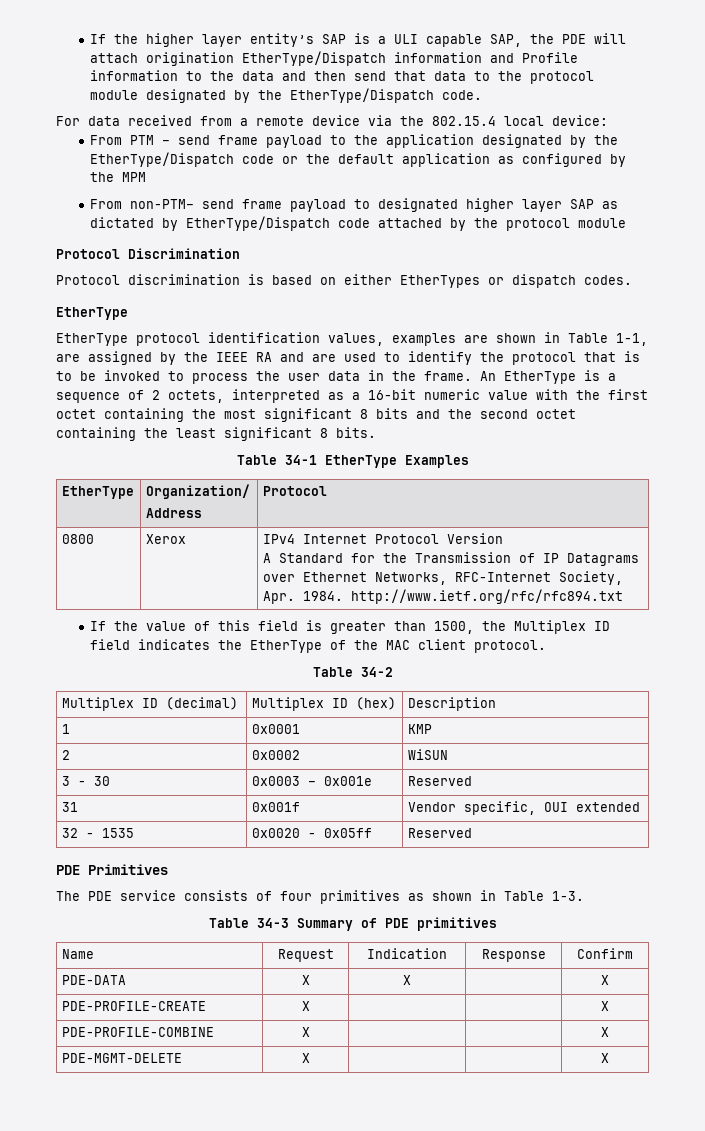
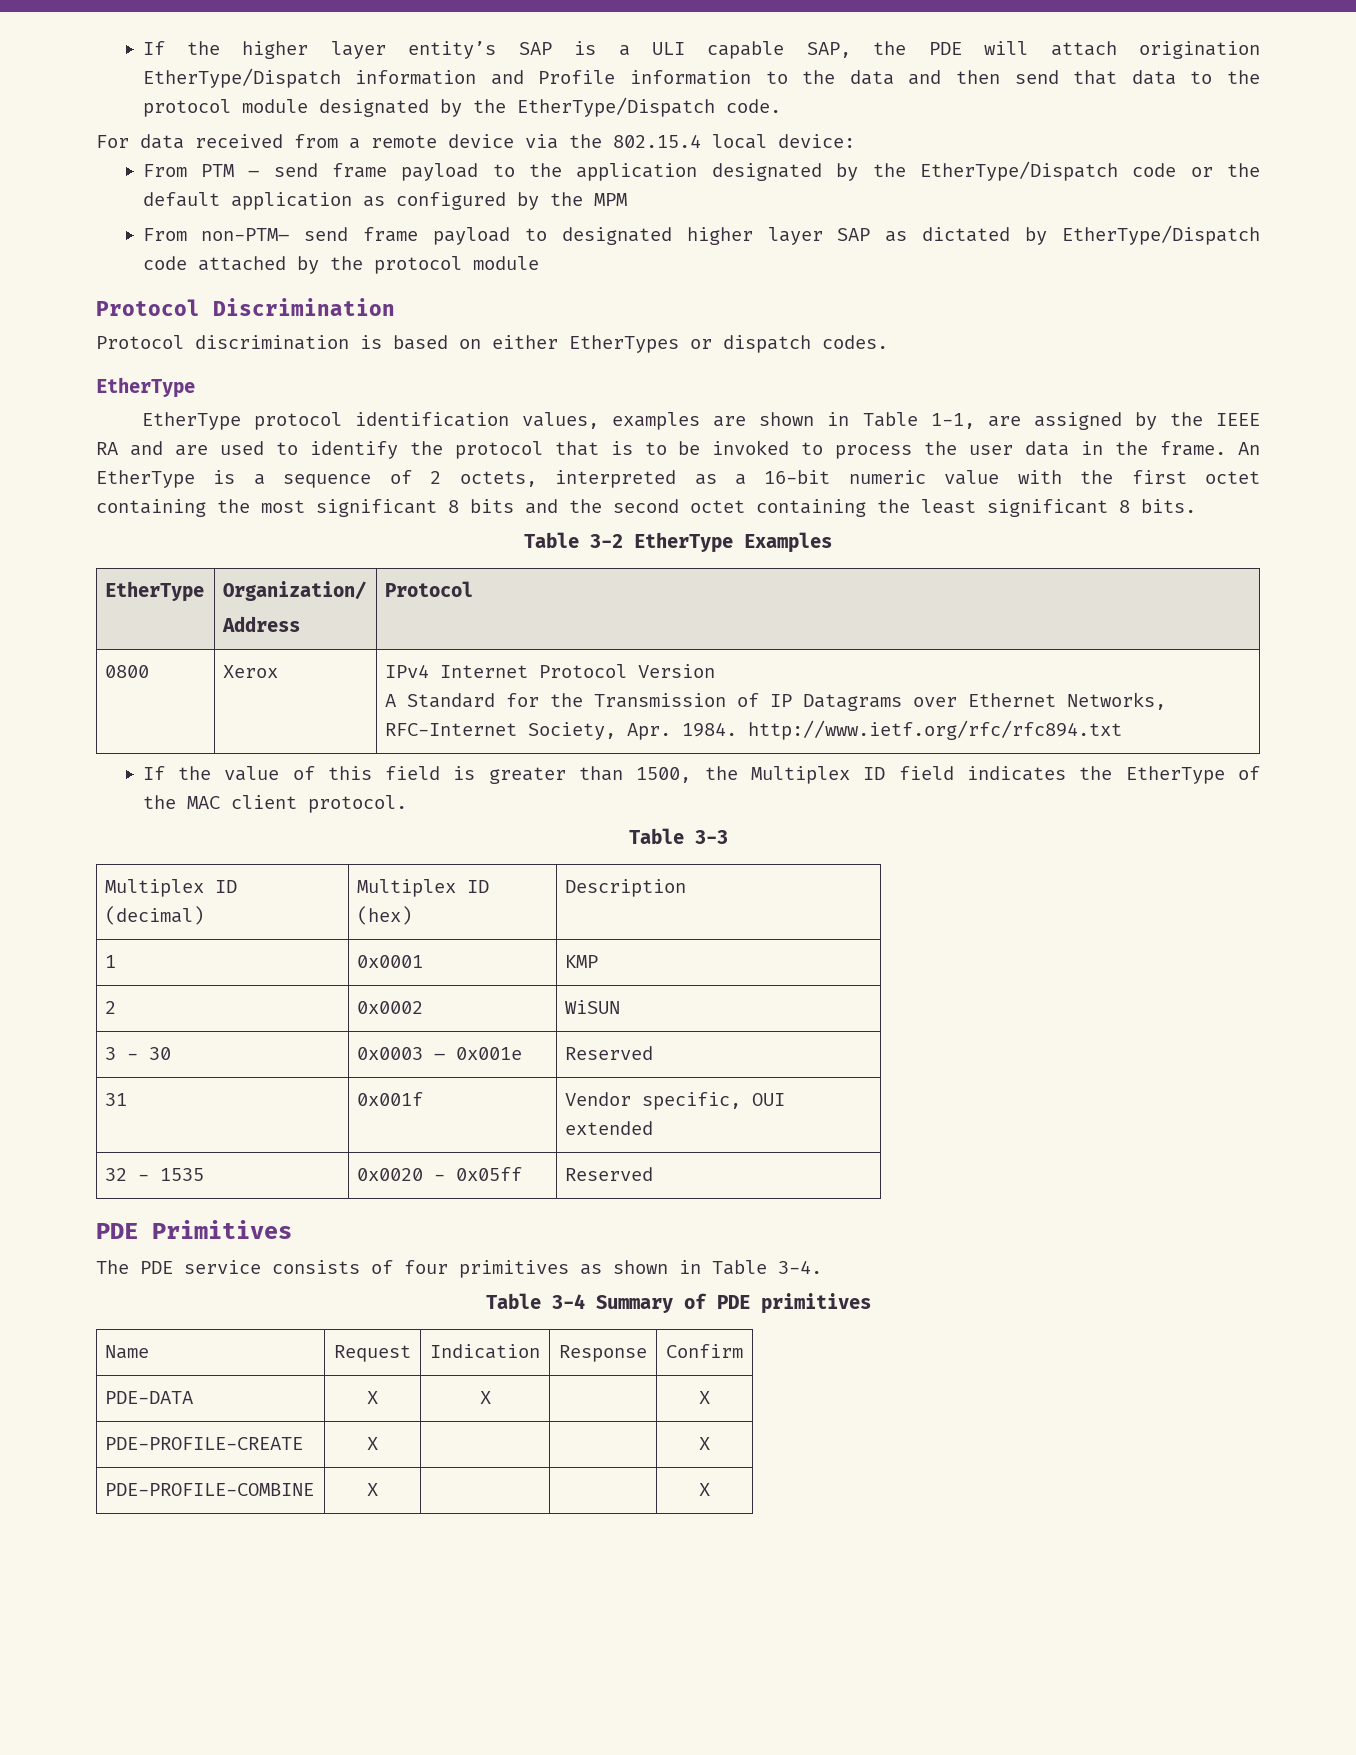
[284,455,317,465] 34-1 -> [590,534,623,548] 3-2
[360,667,393,677] 34-2 -> [694,830,728,844] 3-3
[552,891,584,901] [208,918,289,928] 1-3. // Table 34-3 -> [778,1260,822,1274] [485,1293,585,1309] 3-4. // Table 3-4
[61,1053,182,1063] [301,1053,310,1063] [601,1053,609,1063] // PDE-MGMT-DELETE | X | | | X -> (710, 1489) none

